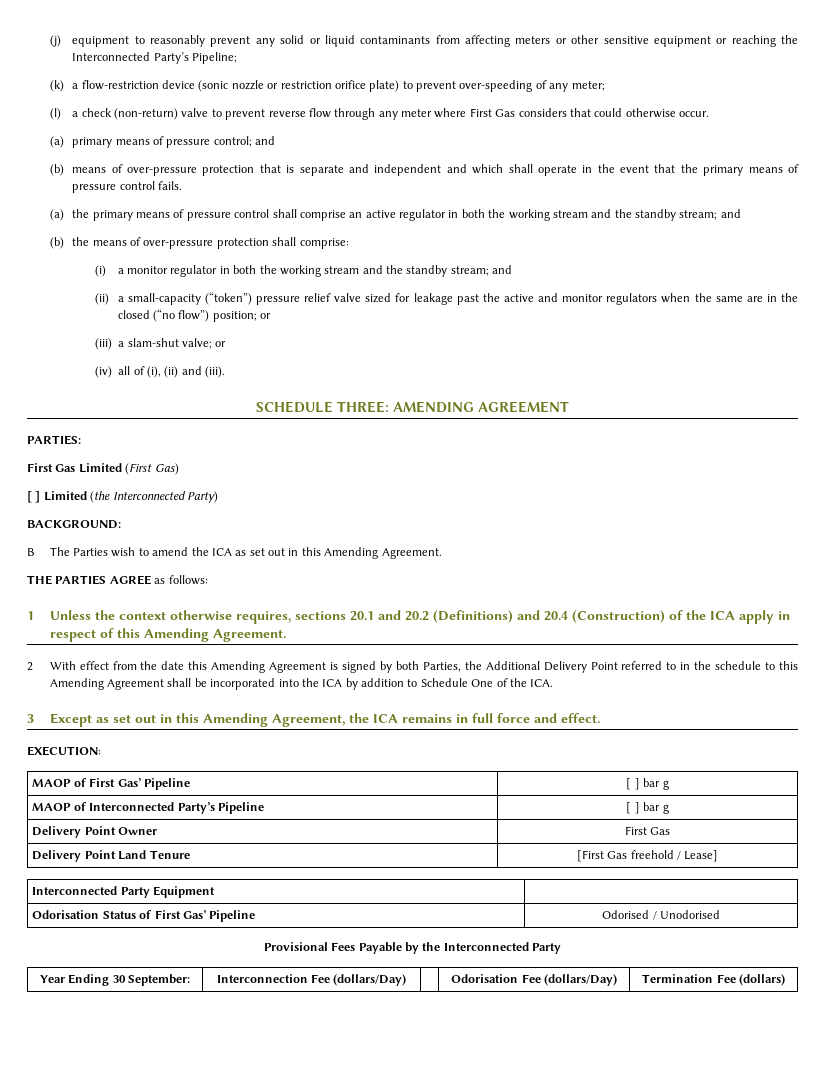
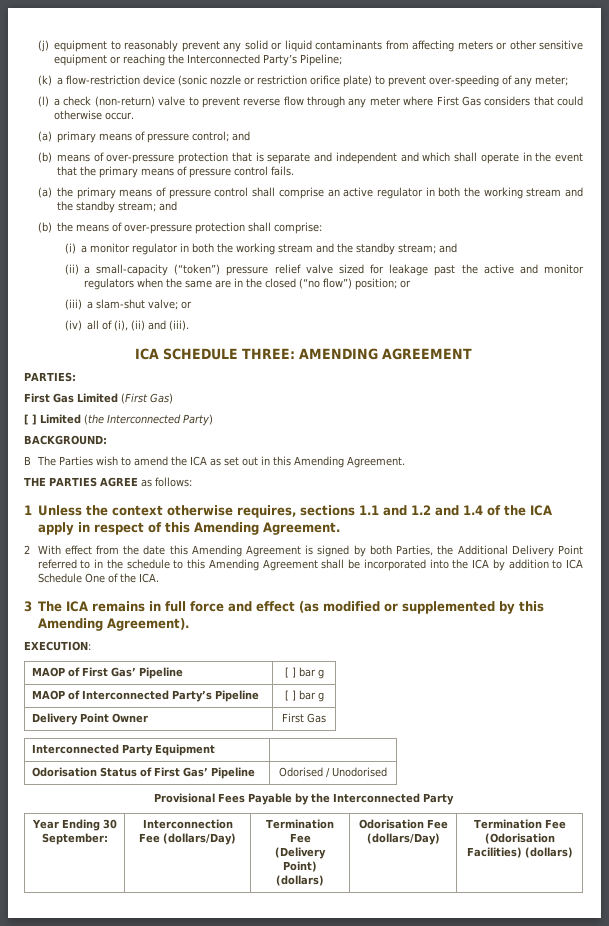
(226, 372) none -> [135,348,159,360] ICA
[349,610,665,623] 20.1 and 20.2 (Definitions) and 20.4 (Construction) -> [358,505,483,516] 1.1 and 1.2 and 1.4
(418, 683) none -> [566,559,583,569] ICA
[49,713,369,727] Except as set out in this Amending Agreement, the -> [37,601,62,612] The
[560,713,600,723] effect. -> [255,601,544,614] [37,618,189,631] effect (as modified or supplemented by this Amending Agreement).
[32,850,190,862] [576,850,719,862] // Delivery Point Land Tenure | [First Gas freehold / Lease] -> (326, 718) none
(407, 980) none -> [266,819,335,829] [289,833,311,843] [275,847,326,859] [283,861,317,872] [276,875,324,886] Termination Fee // (Delivery Point) (dollars)
(736, 978) none -> [484,833,555,844] [466,847,522,858] (Odorisation Facilities)

